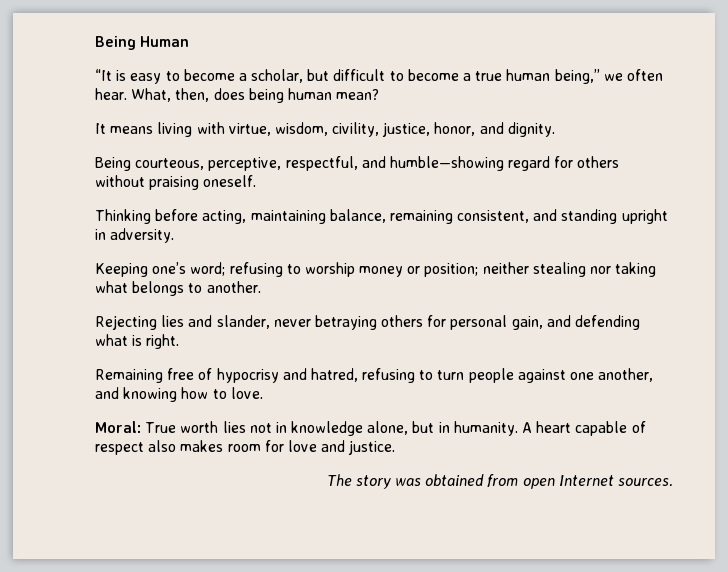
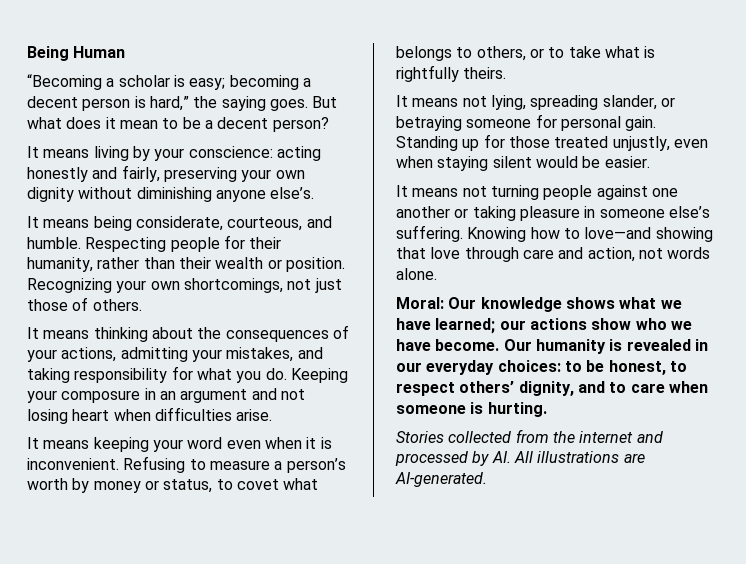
[95,69,663,84] [95,88,380,103] [95,122,555,137] [95,156,620,171] [95,175,257,190] [95,209,668,224] [95,228,175,243] [95,262,657,277] [95,281,261,296] [95,315,641,330] [95,334,180,349] [95,368,654,383] [95,387,263,402] [95,421,646,436] [95,440,396,455] [326,474,673,489] “It is easy to become a scholar, but difficult to become a true human being,” we often hear. What, then, does being human mean? // It means living with virtue, wisdom, civility, justice, honor, and dignity. // Being courteous, perceptive, respectful, and humble—showing regard for others without praising oneself. // Thinking before acting, maintaining balance, remaining consistent, and standing upright in adversity. // Keeping one’s word; refusing to worship money or position; neither stealing nor taking what belongs to another. // Rejecting lies and slander, never betraying others for personal gain, and defending what is right. // Remaining free of hypocrisy and hatred, refusing to turn people against one another, and knowing how to love. // Moral: True worth lies not in knowledge alone, but in humanity. A heart capable of respect also makes room for love and justice. // The story was obtained from open Internet sources. -> [27,74,311,90] [27,96,338,111] [27,117,329,132] [27,146,321,161] [27,165,305,182] [27,187,315,202] [27,216,332,231] [27,235,282,252] [27,257,345,272] [27,278,342,293] [27,297,142,311] [27,325,349,342] [27,347,323,362] [27,366,348,383] [27,388,305,403] [27,407,273,424] [27,437,332,452] [27,456,346,473] [27,478,319,493] [396,46,656,61] [396,65,507,82] [396,95,675,110] [396,114,657,131] [396,134,708,151] [396,156,650,171] [396,185,678,200] [396,206,710,221] [396,225,713,242] [396,247,711,262] [396,268,437,280] [396,297,682,312] [396,318,692,334] [396,339,708,354] [396,360,687,375] [396,381,708,396] [396,402,547,417] [396,429,663,443] [395,451,645,466] [395,472,487,487] “Becoming a scholar is easy; becoming a decent person is hard,” the saying goes. But what does it mean to be a decent person? // It means living by your conscience: acting honestly and fairly, preserving your own dignity without diminishing anyone else’s. // It means being considerate, courteous, and humble. Respecting people for their humanity, rather than their wealth or position. Recognizing your own shortcomings, not just those of others. // It means thinking about the consequences of your actions, admitting your mistakes, and taking responsibility for what you do. Keeping your composure in an argument and not losing heart when difficulties arise. // It means keeping your word even when it is inconvenient. Refusing to measure a person’s worth by money or status, to covet what belongs to others, or to take what is rightfully theirs. // It means not lying, spreading slander, or betraying someone for personal gain. Standing up for those treated unjustly, even when staying silent would be easier. // It means not turning people against one another or taking pleasure in someone else’s suffering. Knowing how to love—and showing that love through care and action, not words alone. // Moral: Our knowledge shows what we have learned; our actions show who we have become. Our humanity is revealed in our everyday choices: to be honest, to respect others’ dignity, and to care when someone is hurting. // Stories collected from the internet and processed by AI. All illustrations are AI-generated.

